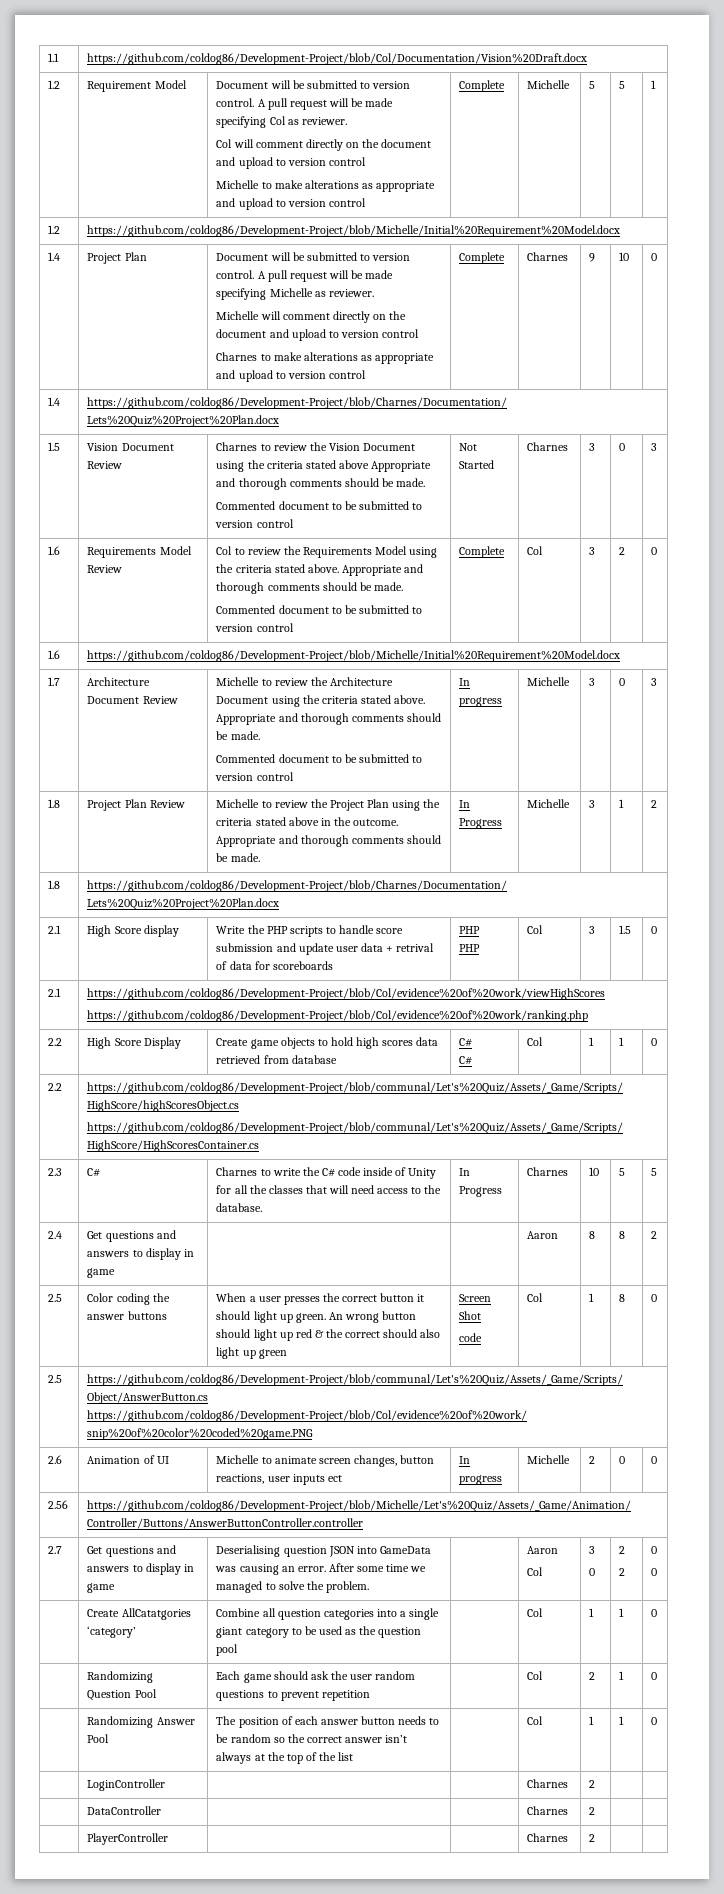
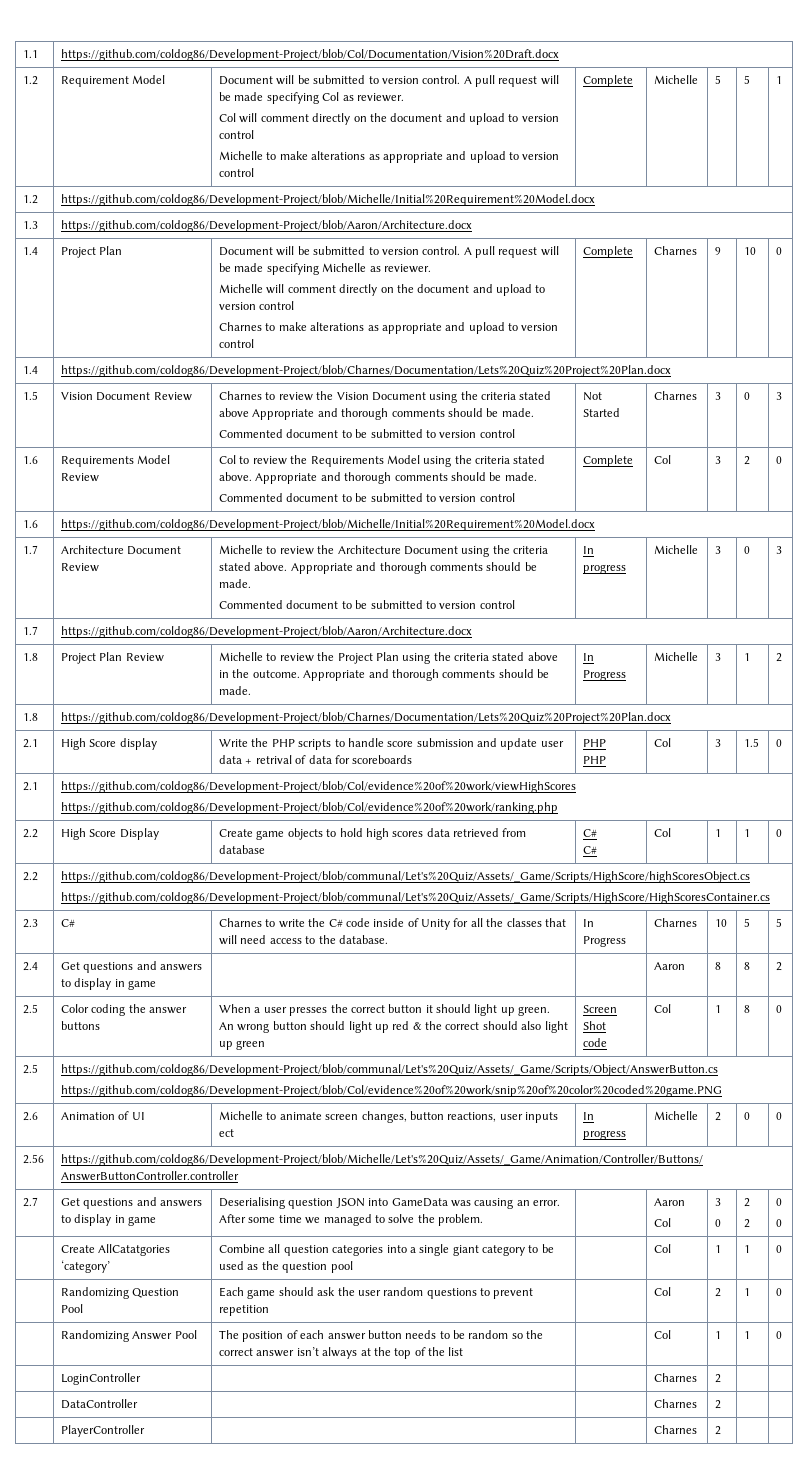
(621, 231) none -> [23,221,39,229] [61,220,473,232] // 1.3 | https://github.com/coldog86/Development-Project/blob/Aaron/Architecture.docx
(658, 682) none -> [23,626,39,635] [61,626,473,638] // 1.7 | https://github.com/coldog86/Development-Project/blob/Aaron/Architecture.docx

